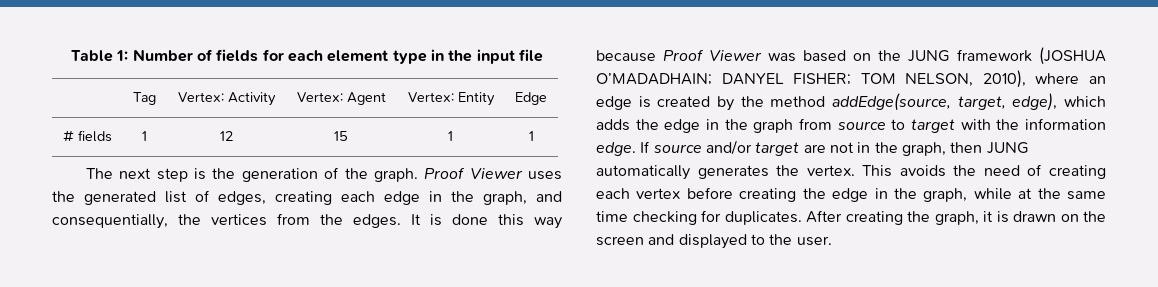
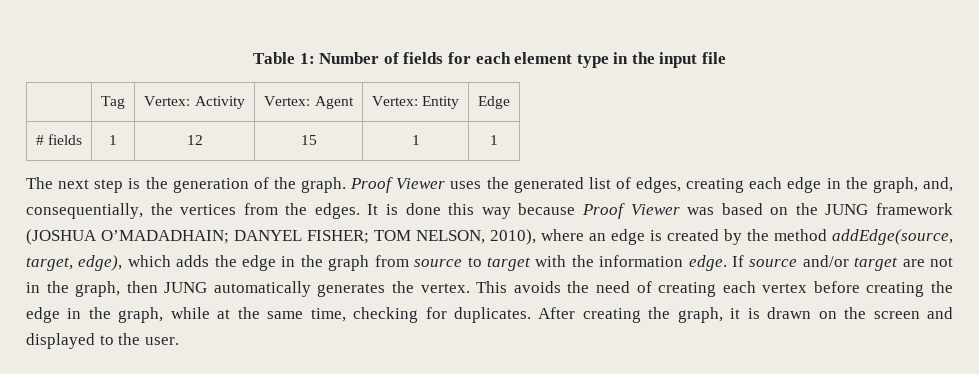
[536,191,562,202] and -> [923,177,954,192] and,
[596,211,628,222] time -> [310,308,346,322] time,

